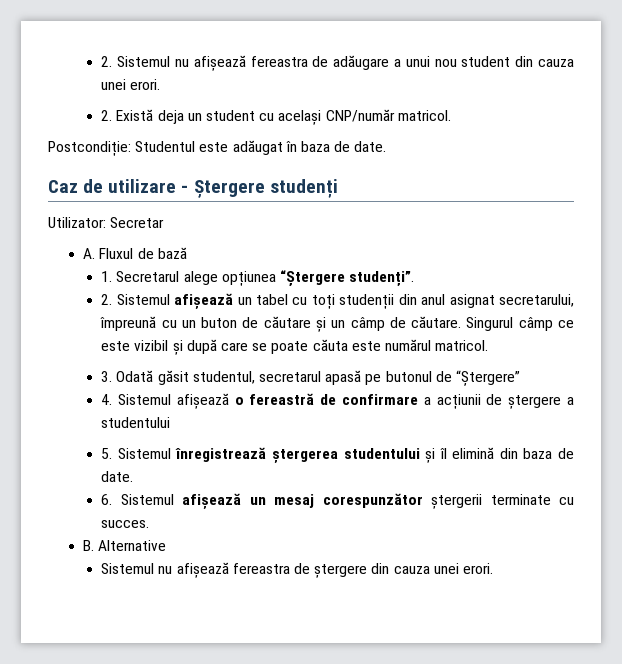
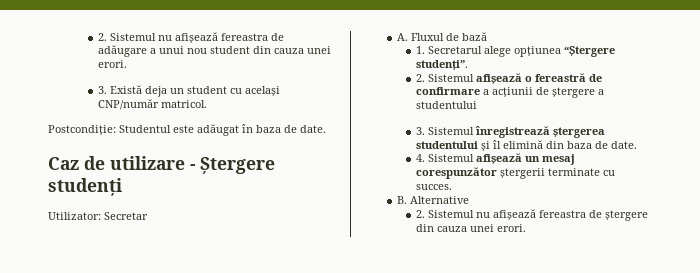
[101,110,113,121] 2. -> [97,86,107,94] 3.
[237,294,574,309] [100,316,574,332] [101,339,489,355] [101,370,520,386] [101,393,229,409] un tabel cu toți studenții din anul asignat secretarului, împreună cu un buton de căutare și un câmp de căutare. Singurul câmp ce este vizibil și după care se poate căuta este numărul matricol. // 3. Odată găsit studentul, secretarul apasă pe butonul de “Ștergere” // 4. Sistemul afișează -> (522, 78) none
[101,448,113,459] 5. -> [415,127,425,135] 3.
[101,494,113,505] 6. -> [415,154,425,162] 4.
(167, 545) none -> [415,210,425,218] 2.

